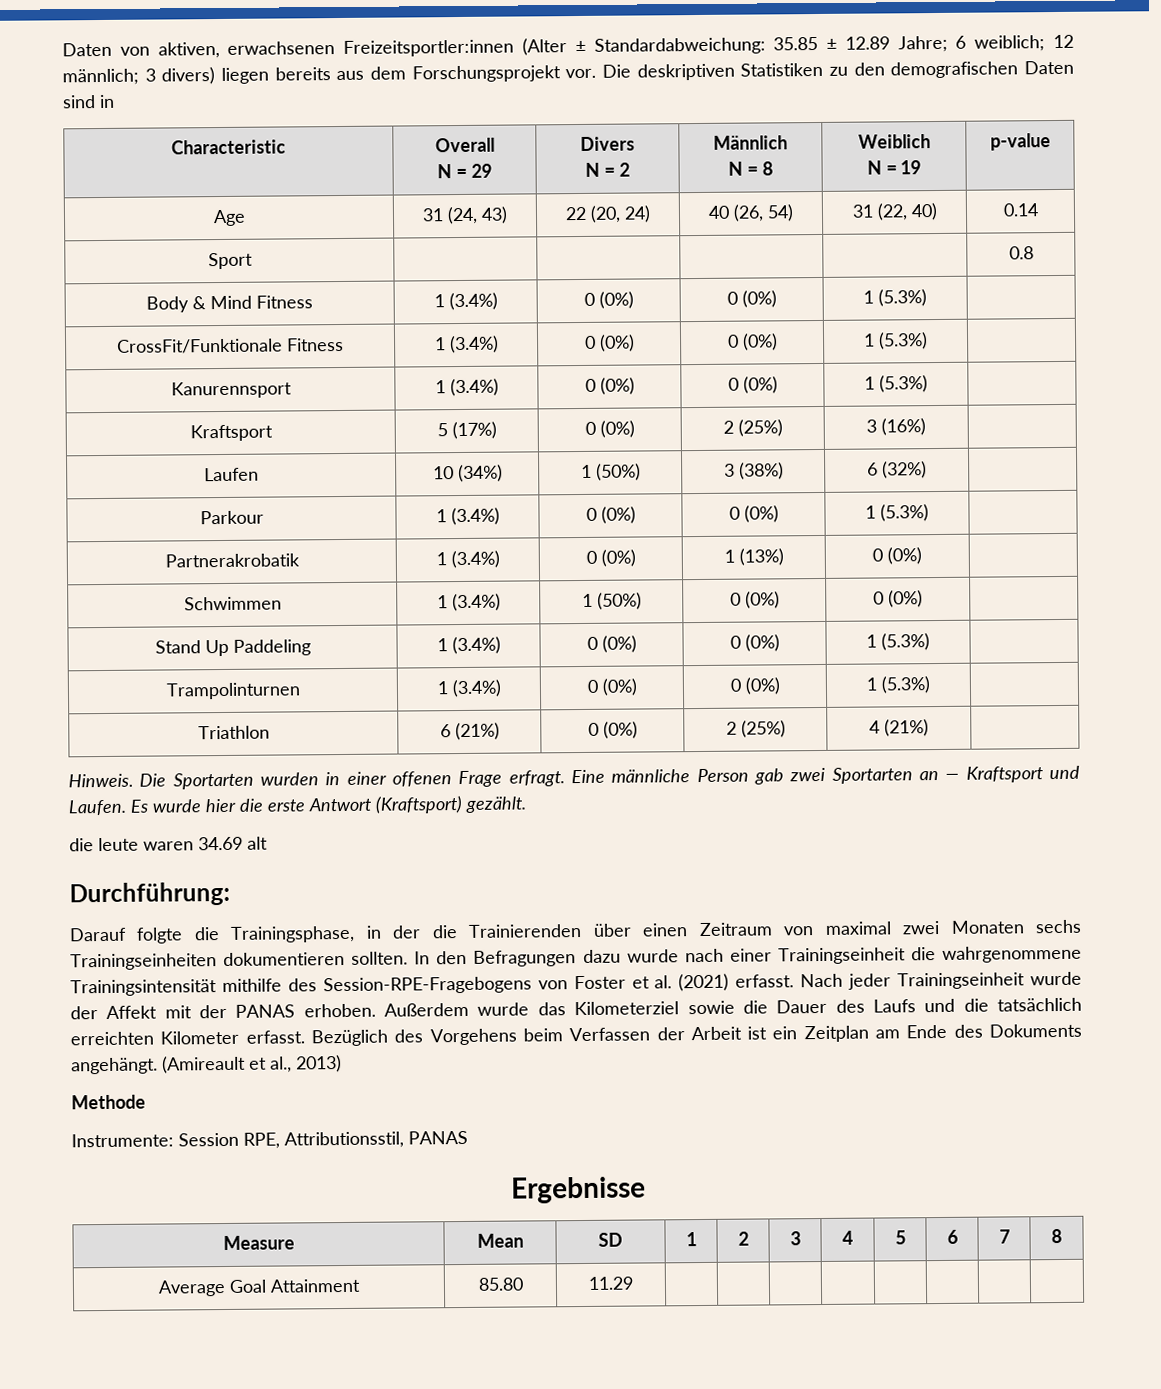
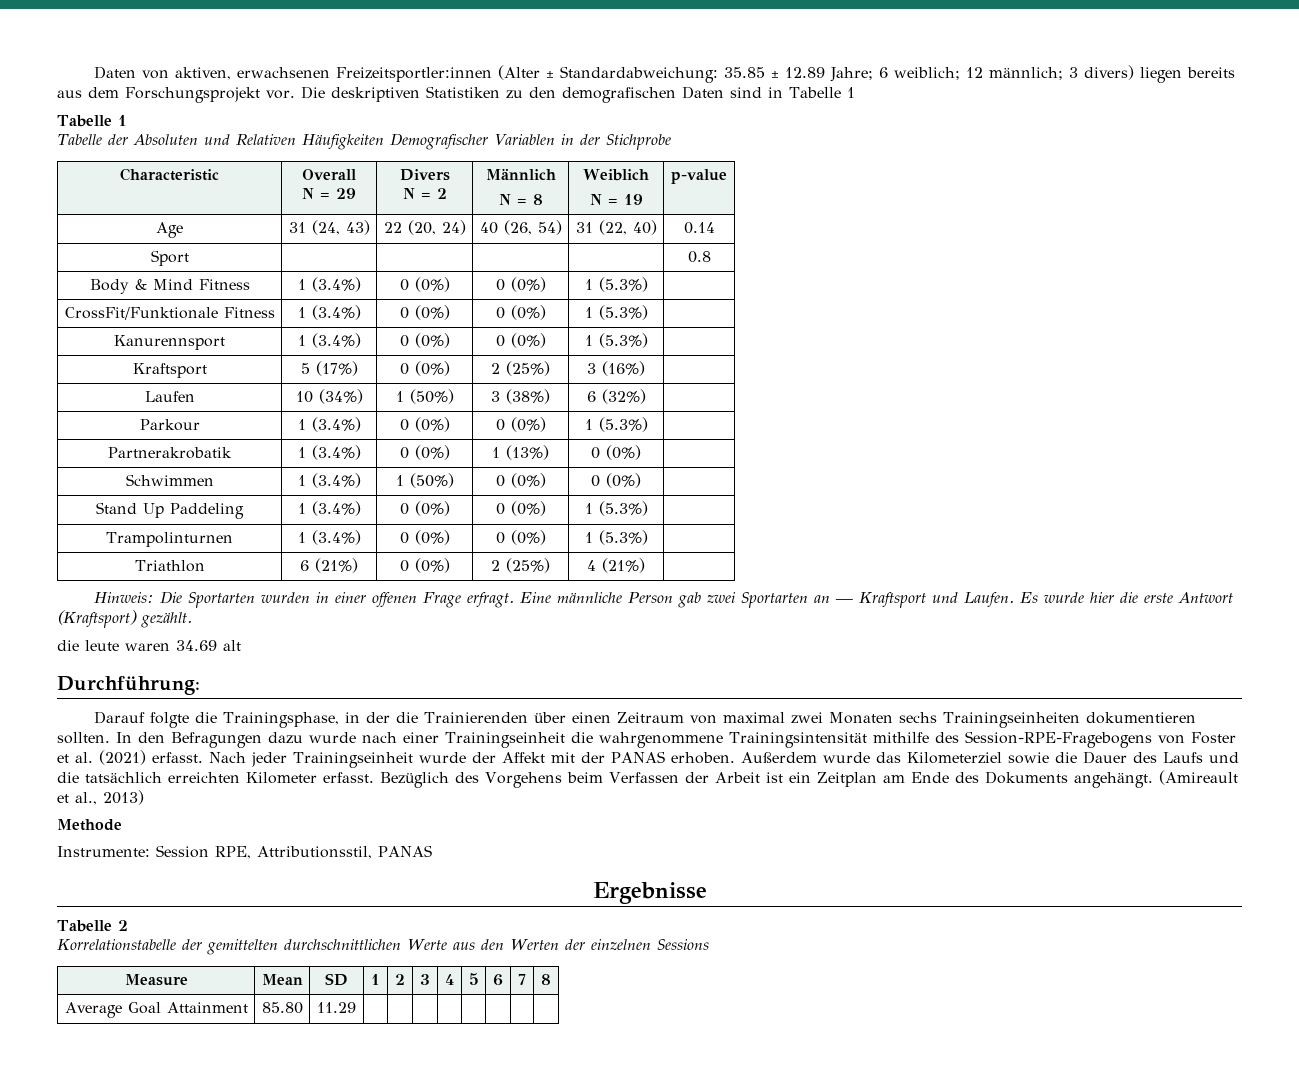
(115, 101) none -> [788,87,855,98] [57,115,127,127] [57,133,671,150] Tabelle 1 // Tabelle 1 // Tabelle der Absoluten und Relativen Häufigkeiten Demografischer Variablen in der Stichprobe
[68,773,133,788] Hinweis. -> [93,592,154,603] Hinweis:
(646, 1190) none -> [57,920,128,932] [57,939,709,955] // Tabelle 2 // Korrelationstabelle der gemittelten durchschnittlichen Werte aus den Werten der einzelnen Sessions

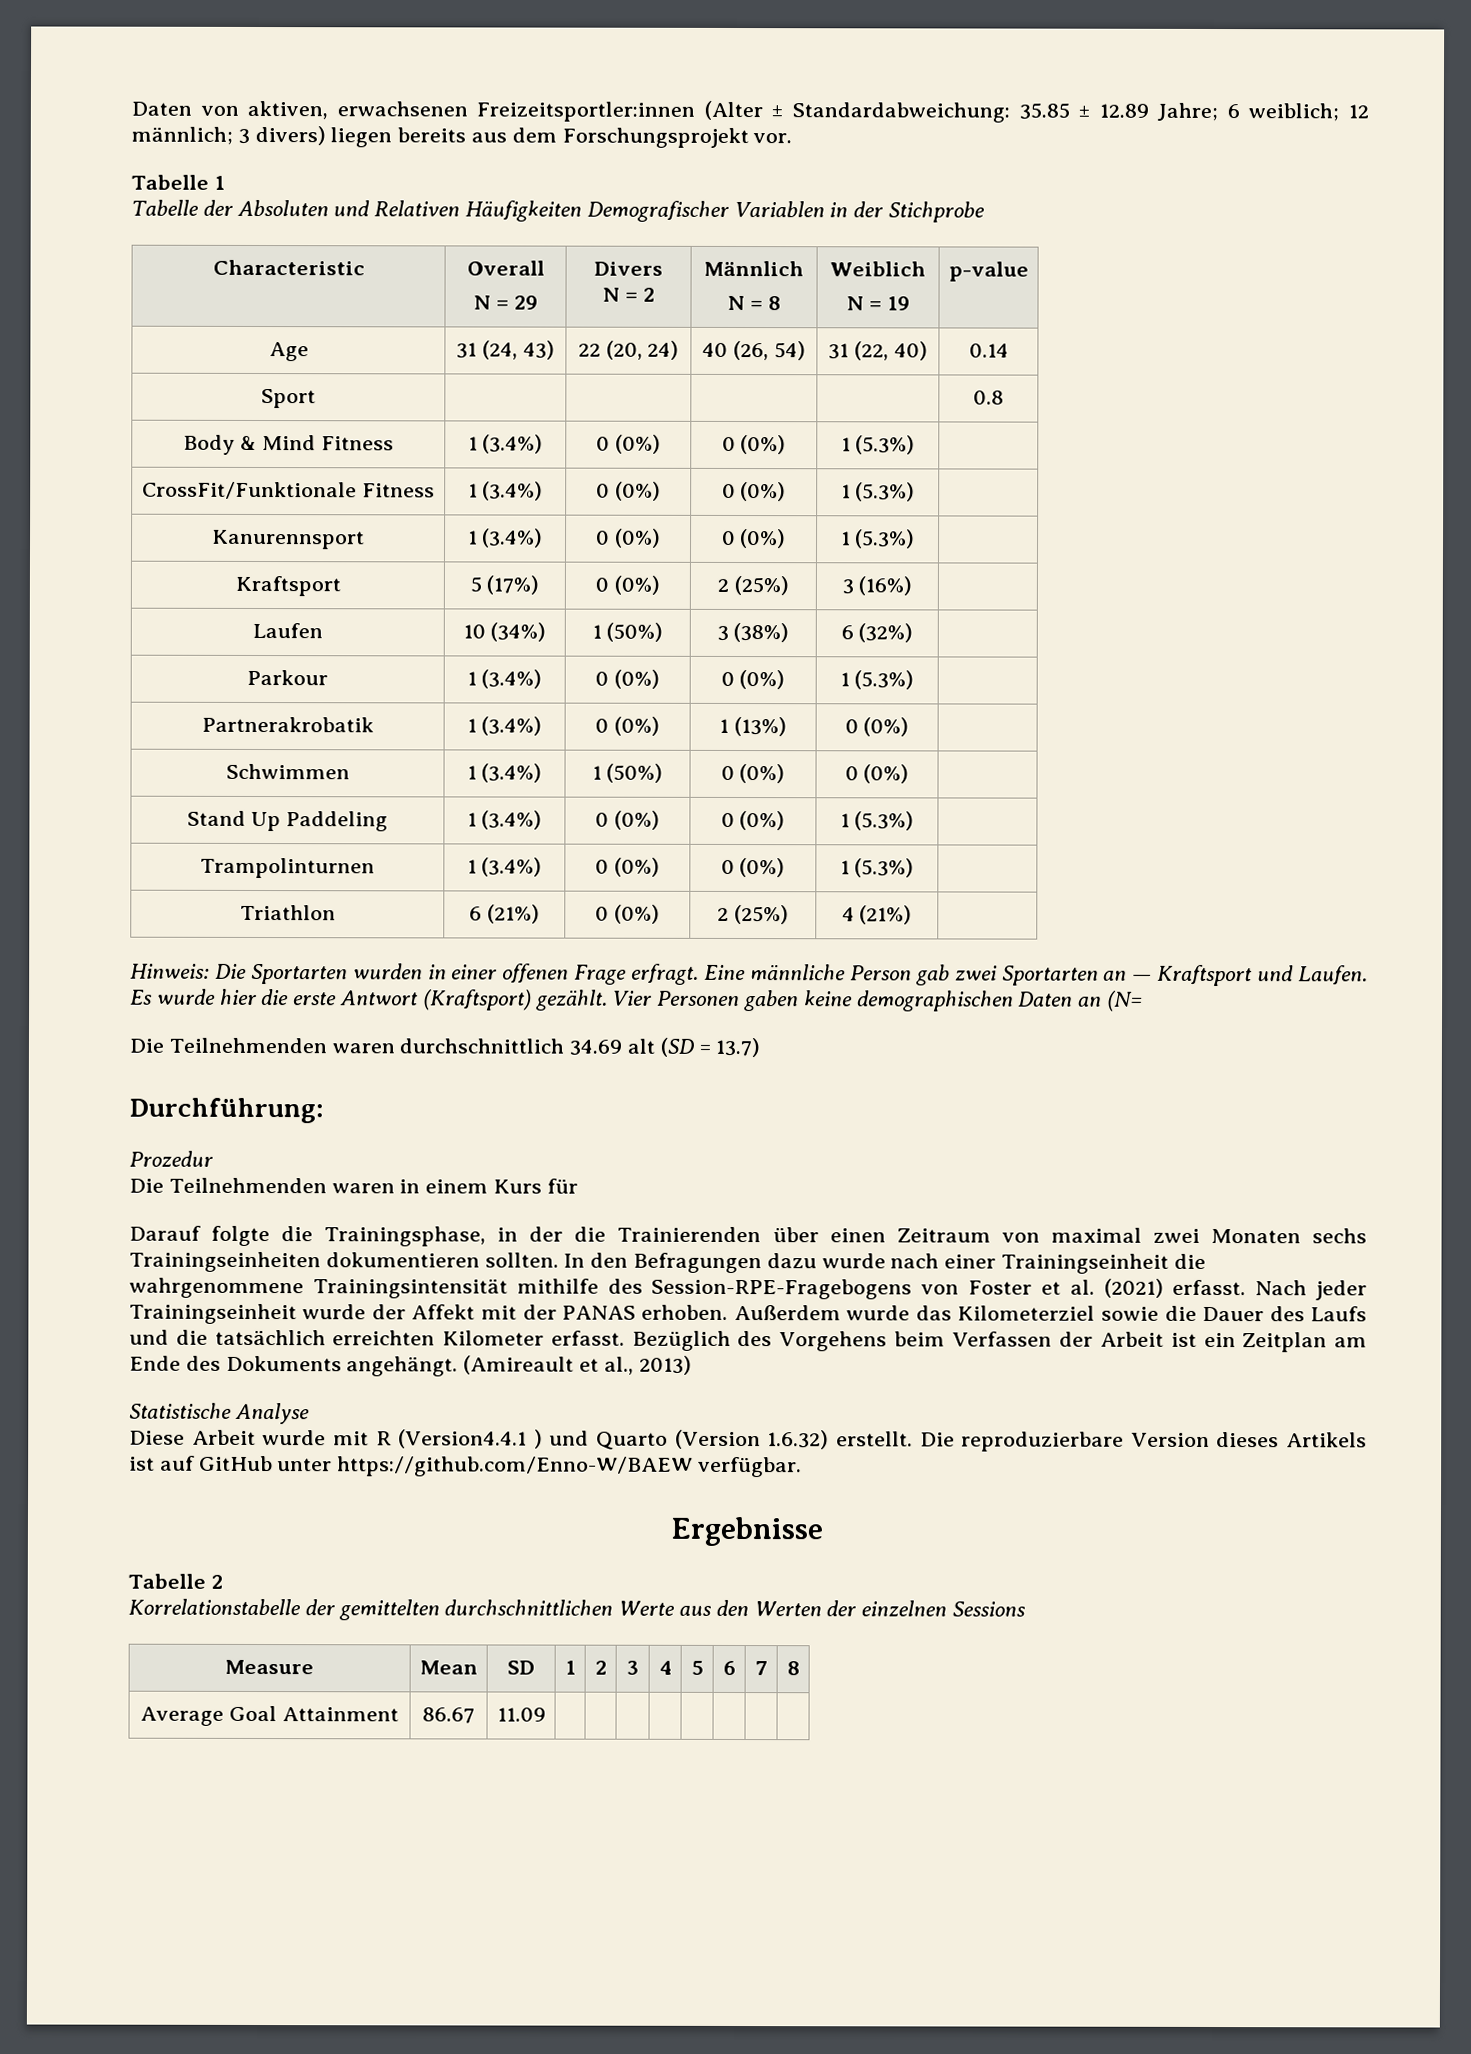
[300,86,855,103] Die deskriptiven Statistiken zu den demografischen Daten sind in Tabelle 1 -> (793, 138) none
[57,640,241,651] [57,676,200,695] // die leute waren 34.69 alt // Durchführung: -> [612,990,1144,1012] [129,1037,761,1058] [129,1097,324,1124] [129,1150,213,1167] [129,1177,578,1194] Vier Personen gaben keine demographischen Daten an (N= // Die Teilnehmenden waren durchschnittlich 34.69 alt (SD = 13.7) // Durchführung: // Prozedur // Die Teilnehmenden waren in einem Kurs für
[57,819,122,831] [57,845,432,859] Methode // Instrumente: Session RPE, Attributionsstil, PANAS -> [129,1402,310,1425] [129,1429,1367,1452] [129,1455,803,1478] Statistische Analyse // Diese Arbeit wurde mit R (Version4.4.1 ) und Quarto (Version 1.6.32) erstellt. Die reproduzierbare Version dieses Artikels ist auf GitHub unter https://github.com/Enno-W/BAEW verfügbar.
[261,1002,303,1014] [317,1002,356,1013] 85.80 | 11.29 -> [422,1707,475,1724] [496,1707,546,1722] 86.67 | 11.09

